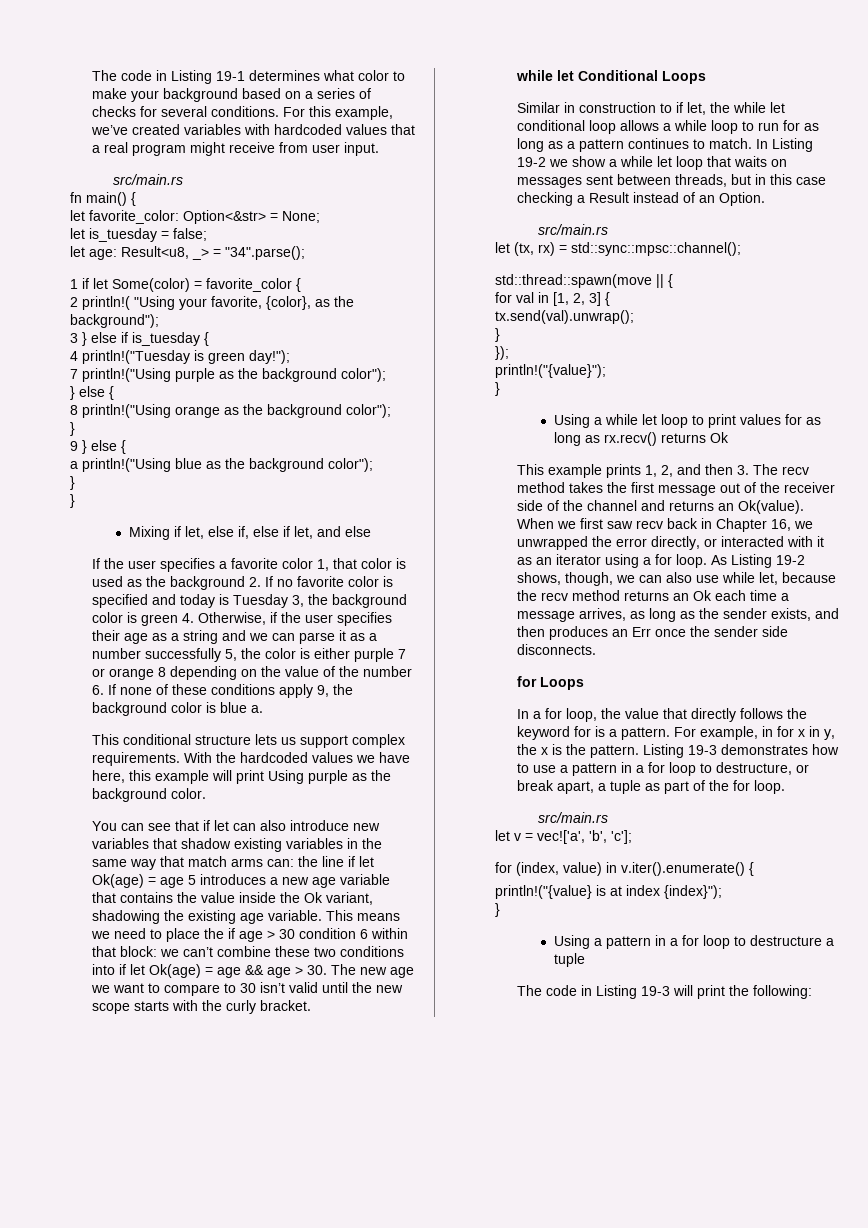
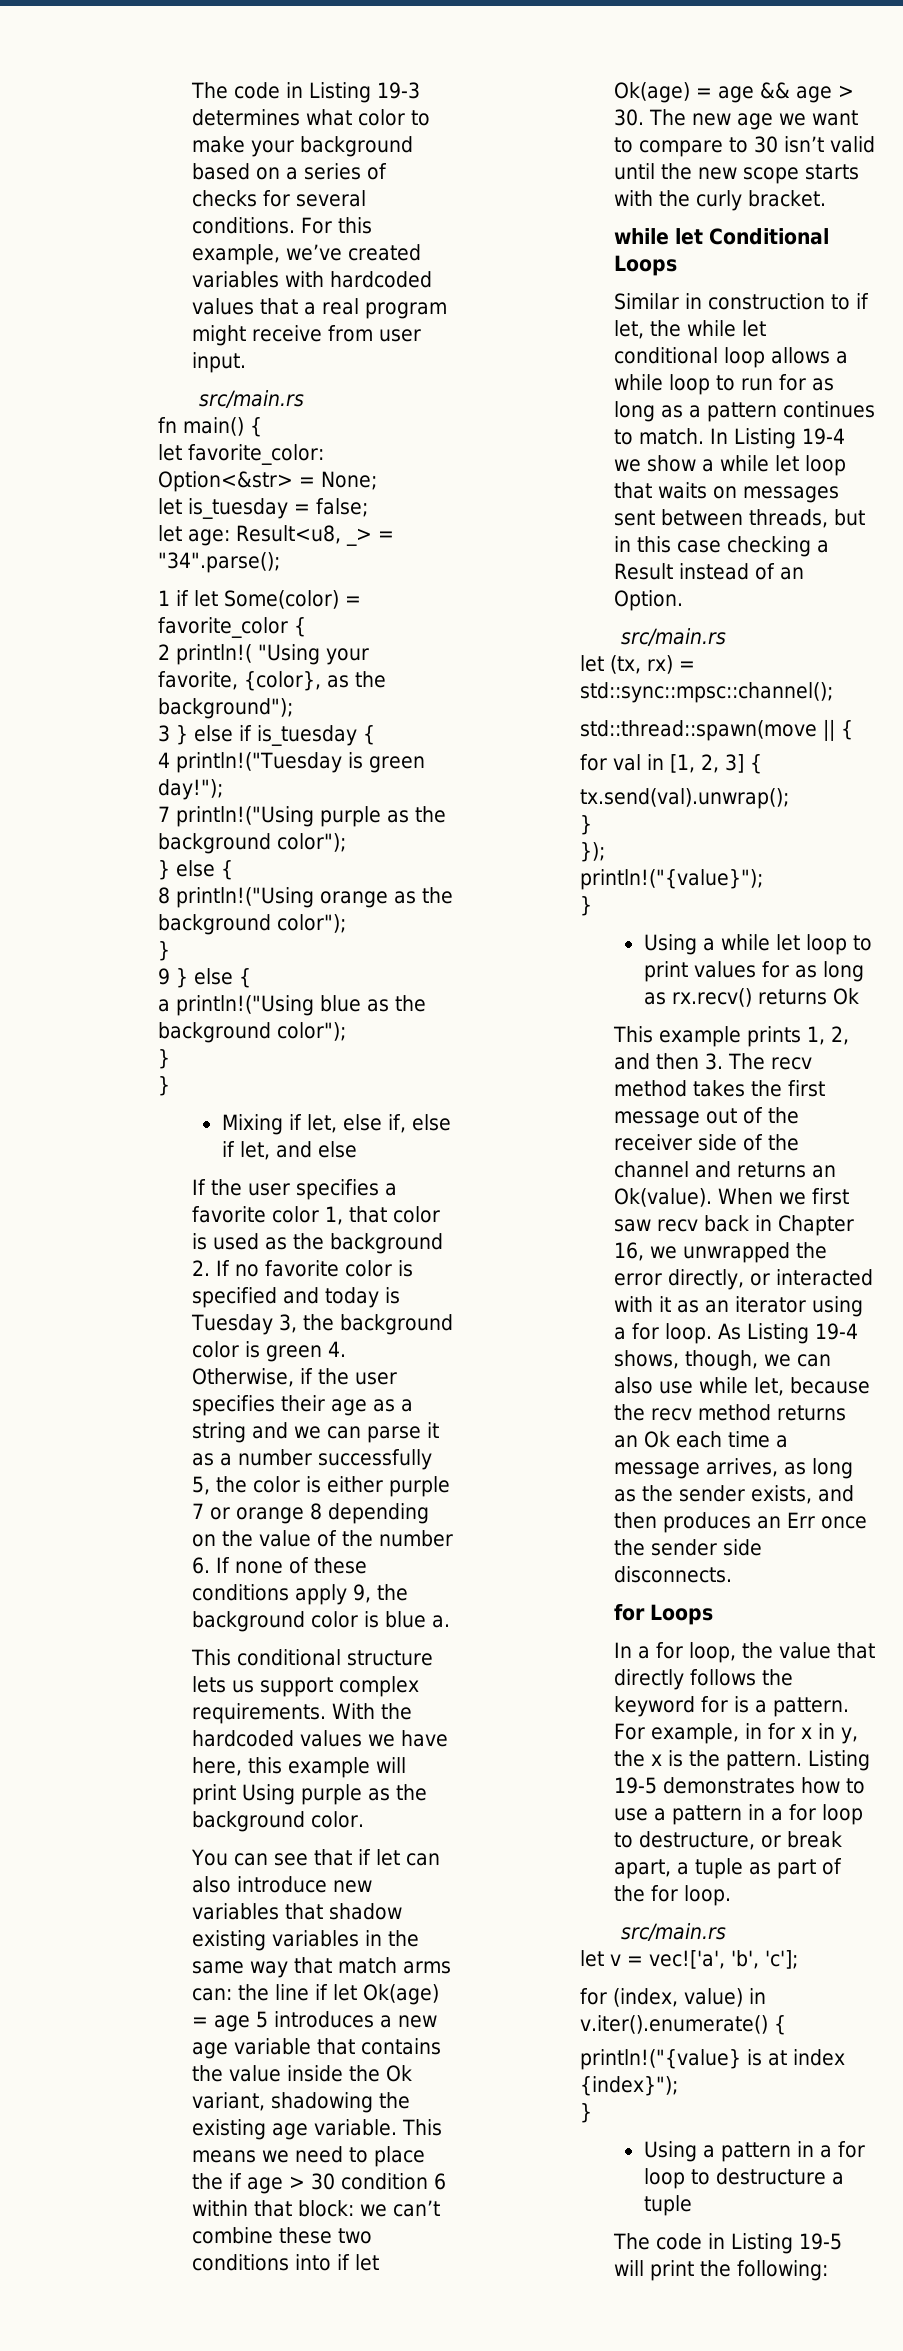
[91,70,245,84] The code in Listing 19-1 -> [191,82,421,103] The code in Listing 19-3
[516,157,546,167] 19-2 -> [802,428,846,445] 19-4
[775,555,805,565] 19-2 -> [815,1323,859,1340] 19-4
[687,745,717,755] 19-3 -> [614,1777,658,1794] 19-5
[640,986,670,996] 19-3 -> [799,2233,843,2250] 19-5

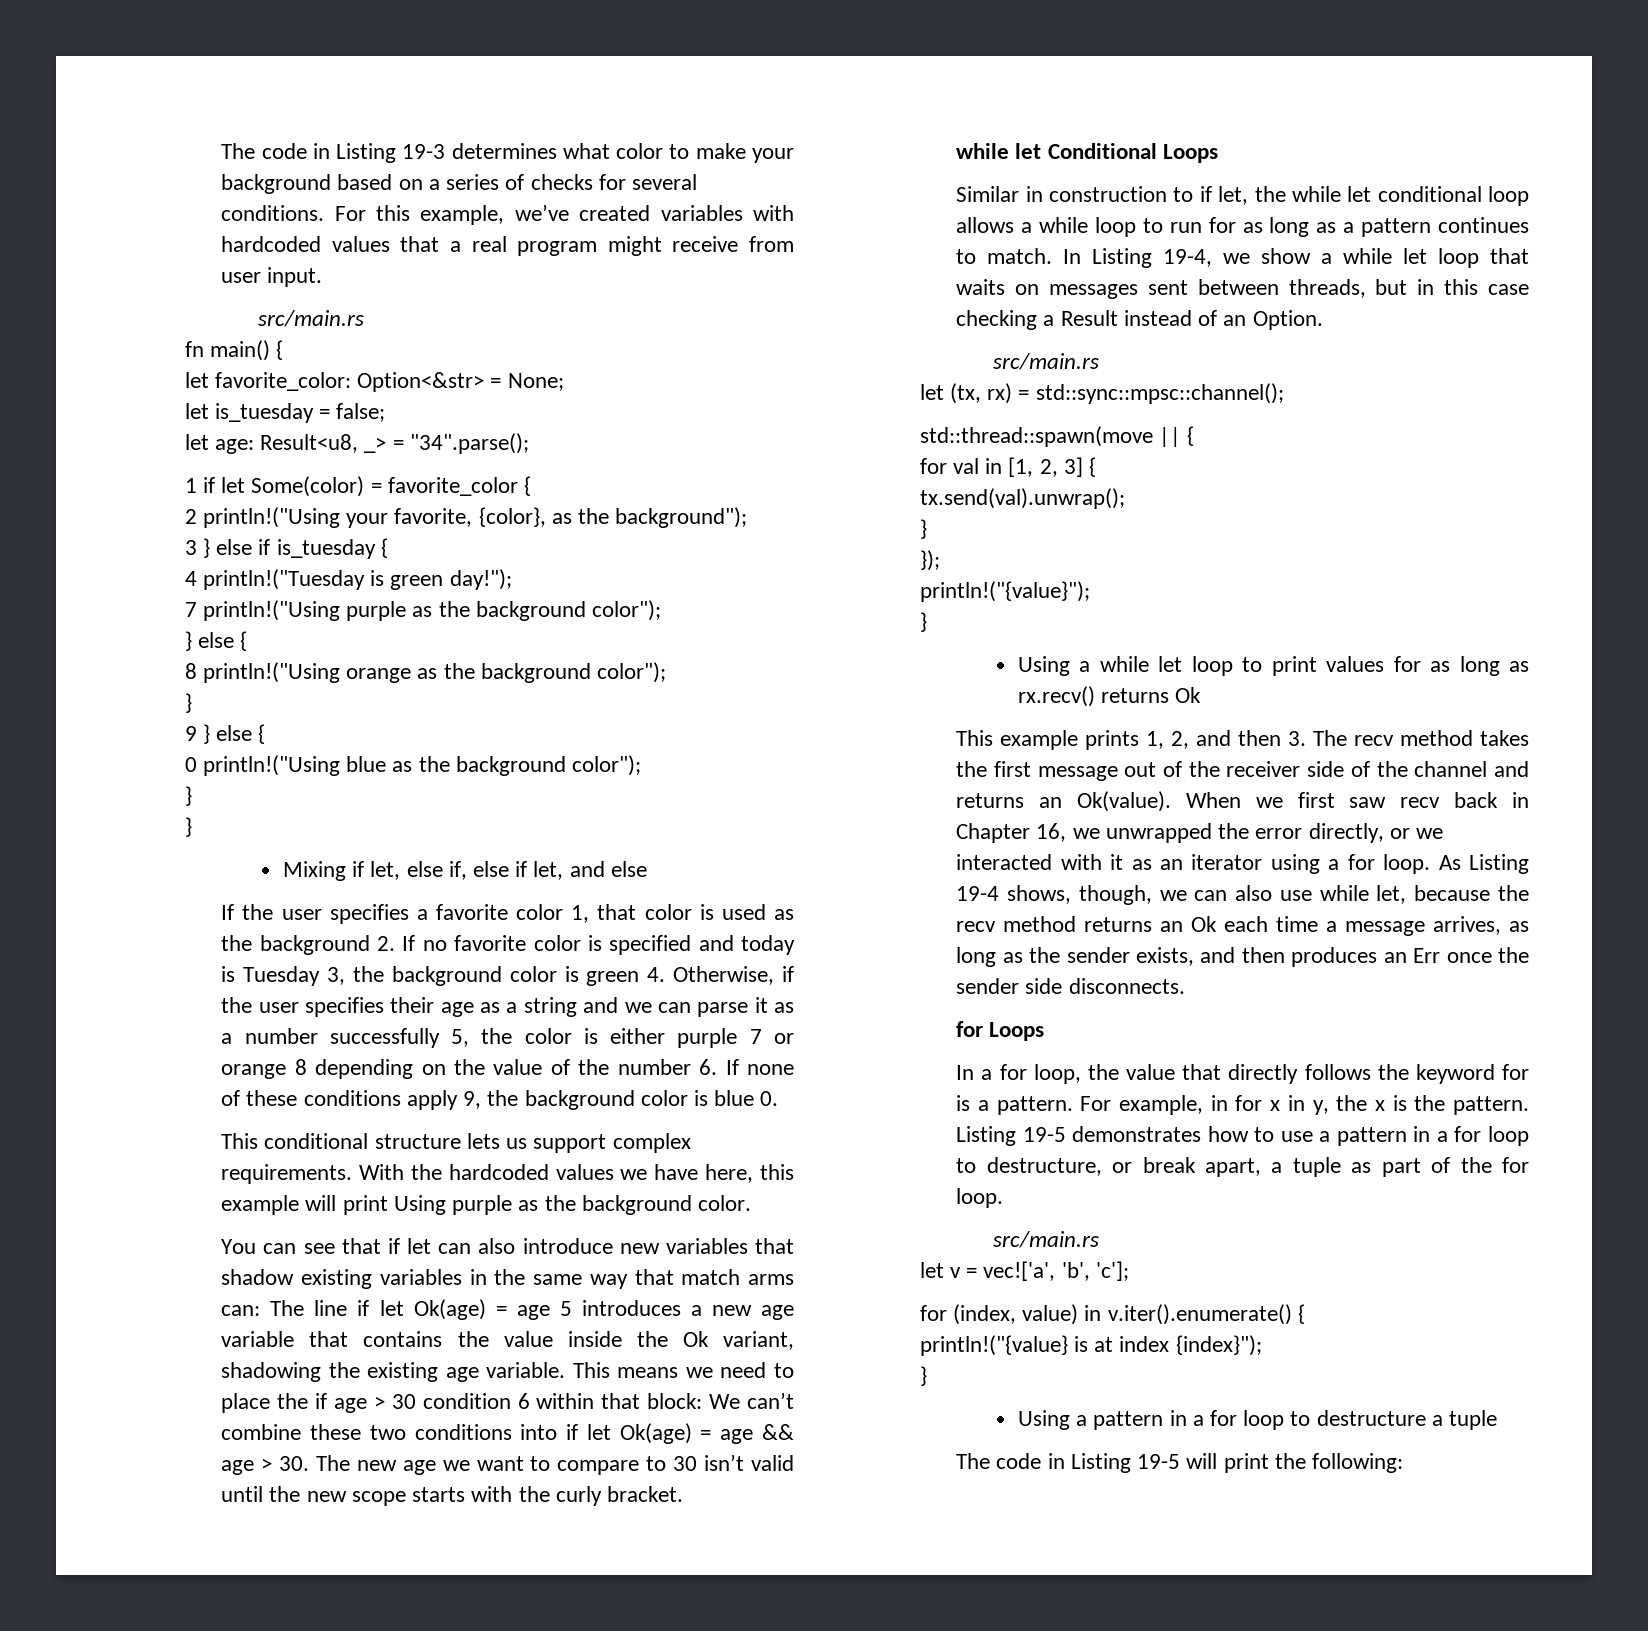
[176,644,321,665] println!( "Using -> [203,507,341,528] println!("Using
[158,999,171,1012] a -> [184,757,197,772] 0
[432,1615,451,1628] a. -> [760,1091,779,1106] 0.
[238,1984,270,2001] the -> [270,1300,305,1316] The
[360,2204,388,2217] we -> [709,1394,741,1409] We
[802,428,846,445] 19-4 -> [1163,249,1213,267] 19-4,
(771, 1279) none -> [1415,828,1443,839] we

